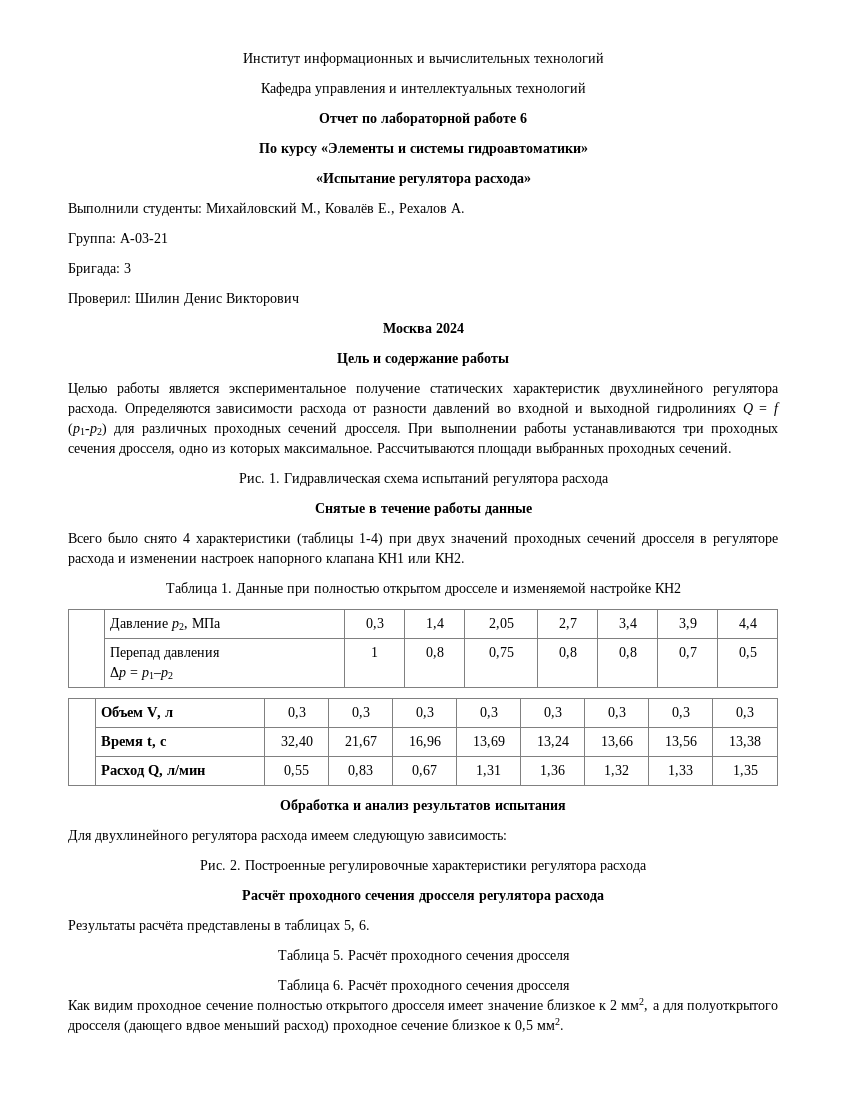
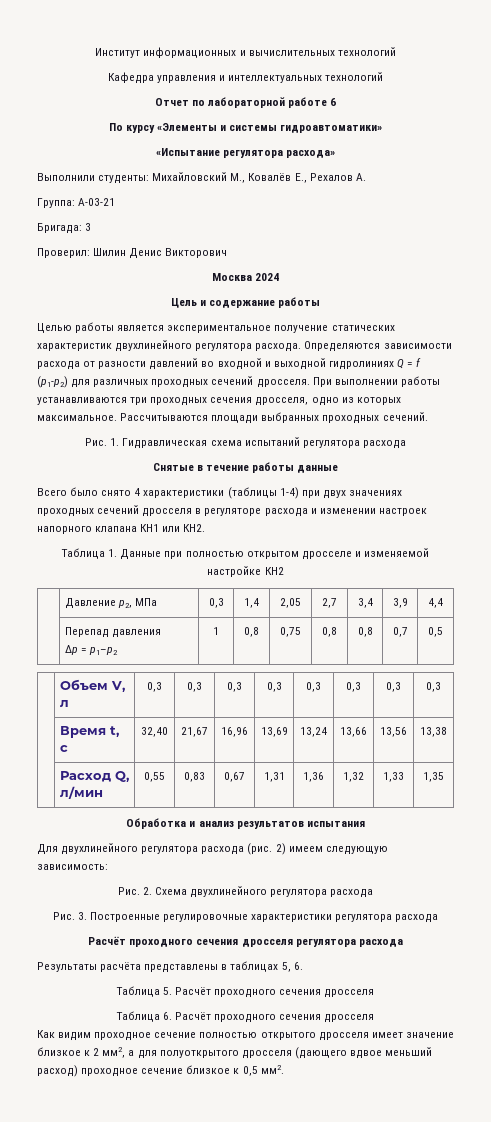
[451,532,509,543] значений -> [348,490,402,496] значениях
(308, 838) none -> [247,843,286,855] (рис. 2)
(241, 865) none -> [154,886,374,898] [52,912,87,920] Схема двухлинейного регулятора расхода // Рис. 3.

